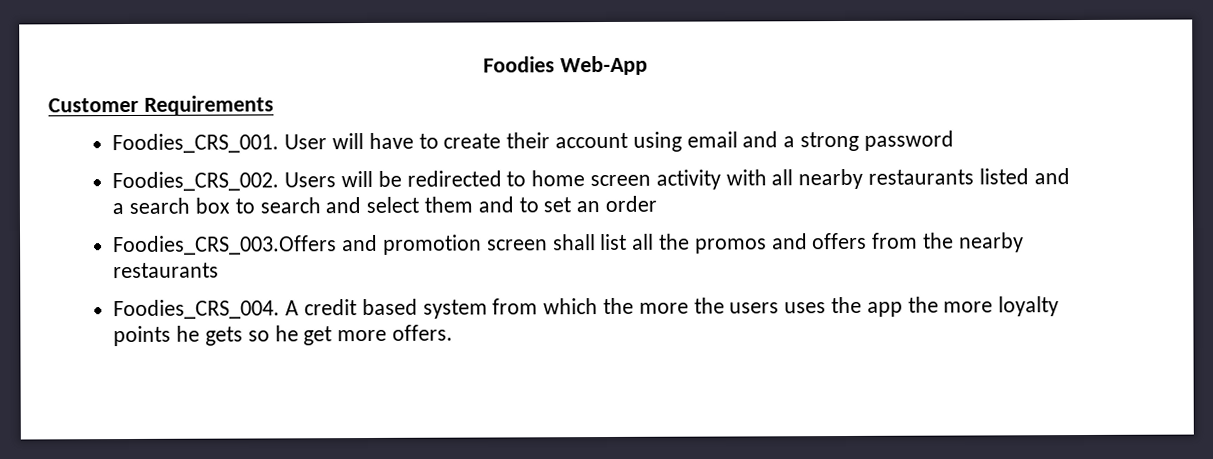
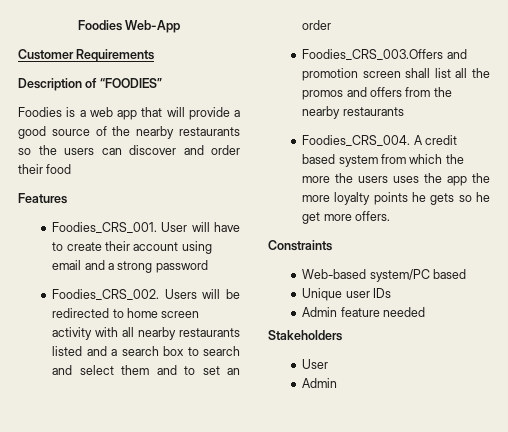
(274, 105) none -> [18,78,162,91] [18,107,240,120] [18,126,240,139] [18,145,240,155] [18,164,72,174] [18,193,67,204] // Description of “FOODIES” // Foodies is a web app that will provide a good source of the nearby restaurants so the users can discover and order their food // Features
(453, 332) none -> [268,240,332,251] [302,269,466,282] [302,288,391,301] [302,307,425,317] [268,330,342,341] [302,359,329,369] [302,378,338,388] // Constraints // Web-based system/PC based // Unique user IDs // Admin feature needed // Stakeholders // User // Admin

